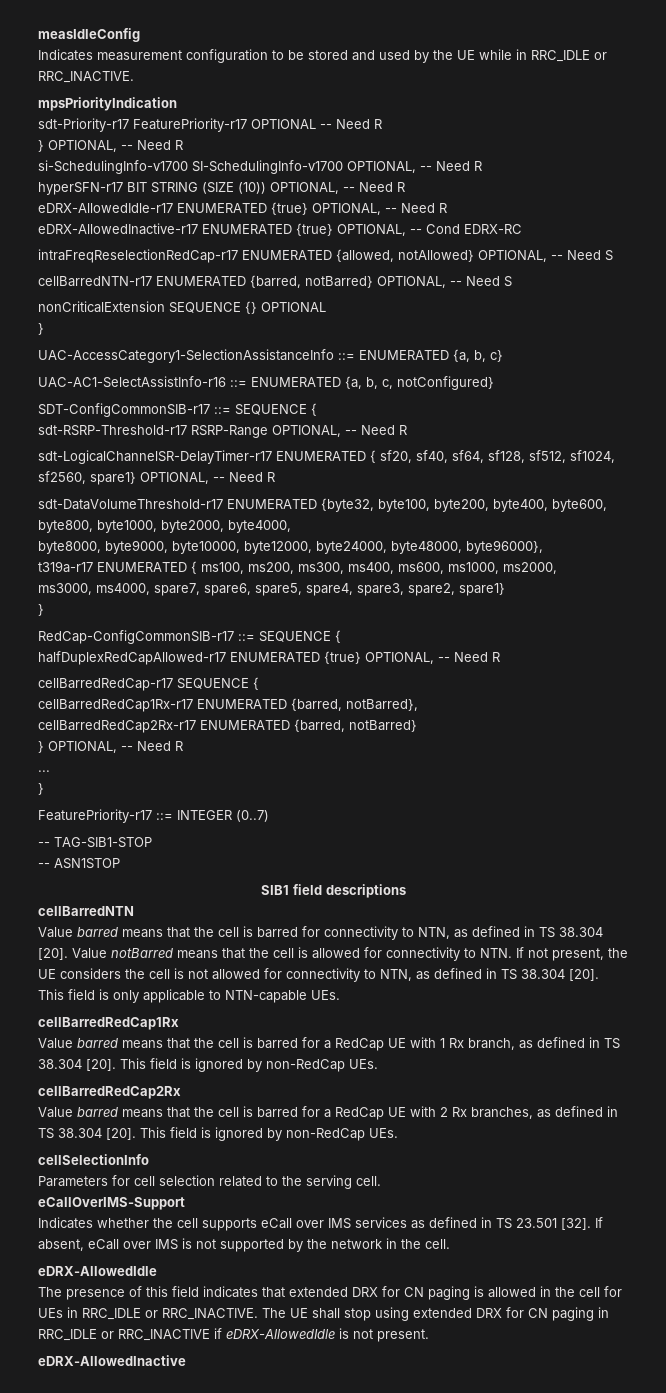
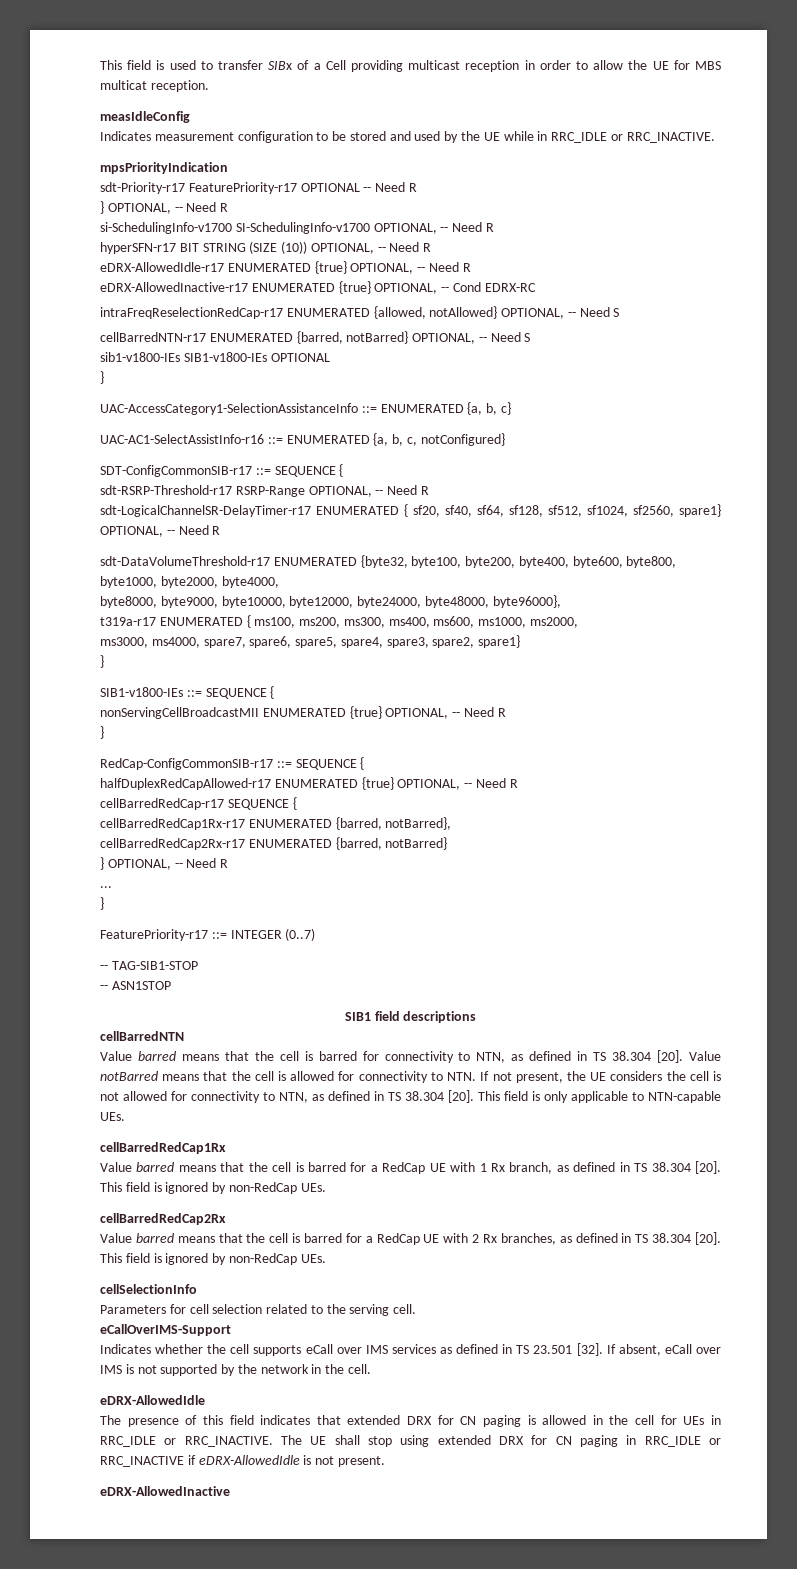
(38, 35) none -> [100,60,721,72] [100,80,209,92] This field is used to transfer SIBx of a Cell providing multicast reception in order to allow the UE for MBS multicat reception. //
[38,301,257,314] nonCriticalExtension SEQUENCE {} -> [100,352,267,362] sib1-v1800-IEs SIB1-v1800-IEs
(44, 610) none -> [100,686,275,699] [100,706,506,719] [100,726,104,739] // SIB1-v1800-IEs ::= SEQUENCE { // nonServingCellBroadcastMII ENUMERATED {true} OPTIONAL, -- Need R // }

